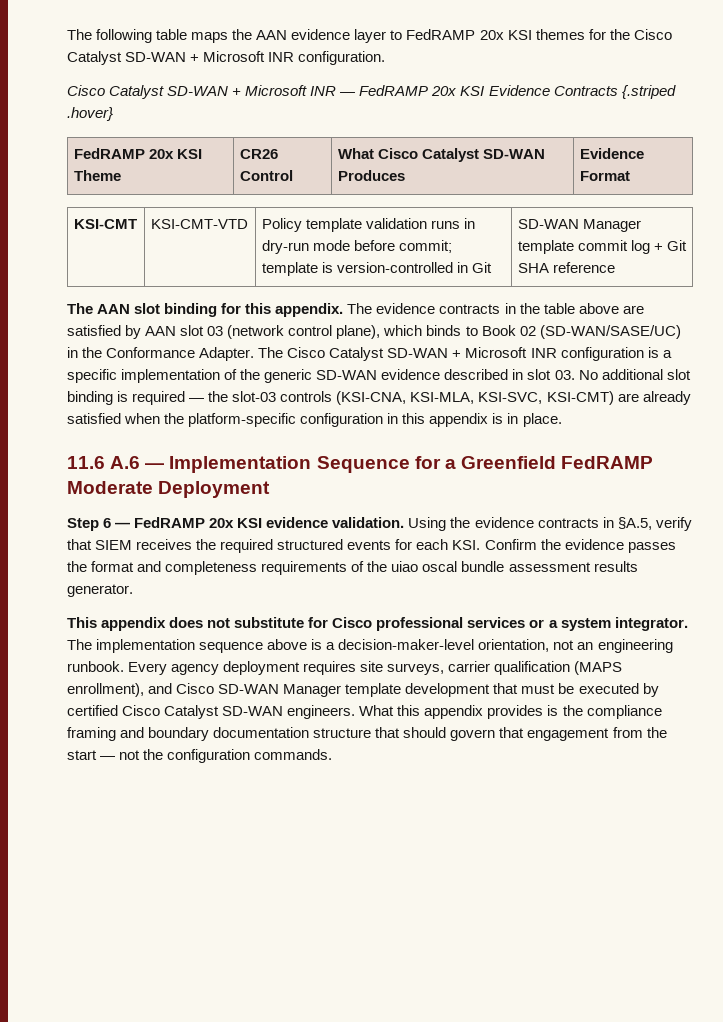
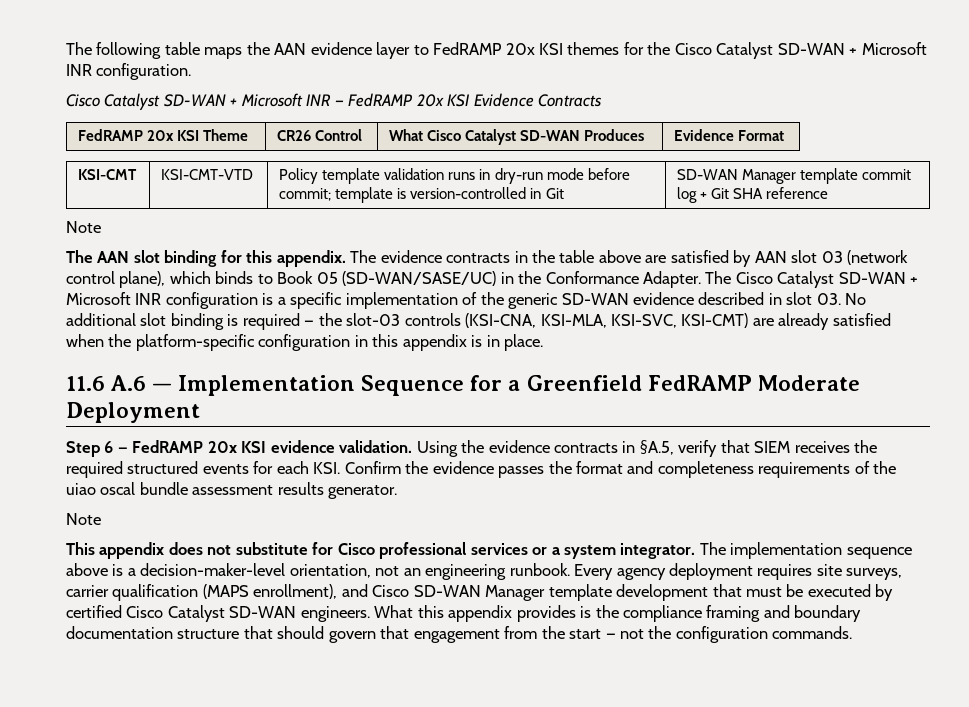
[621,85,676,99] [67,107,113,121] {.striped .hover} -> (603, 100) none
(615, 267) none -> [66,221,101,233] // Note
[519,326,536,336] 02 -> [316,272,338,284] 05
(133, 590) none -> [66,513,101,525] // Note

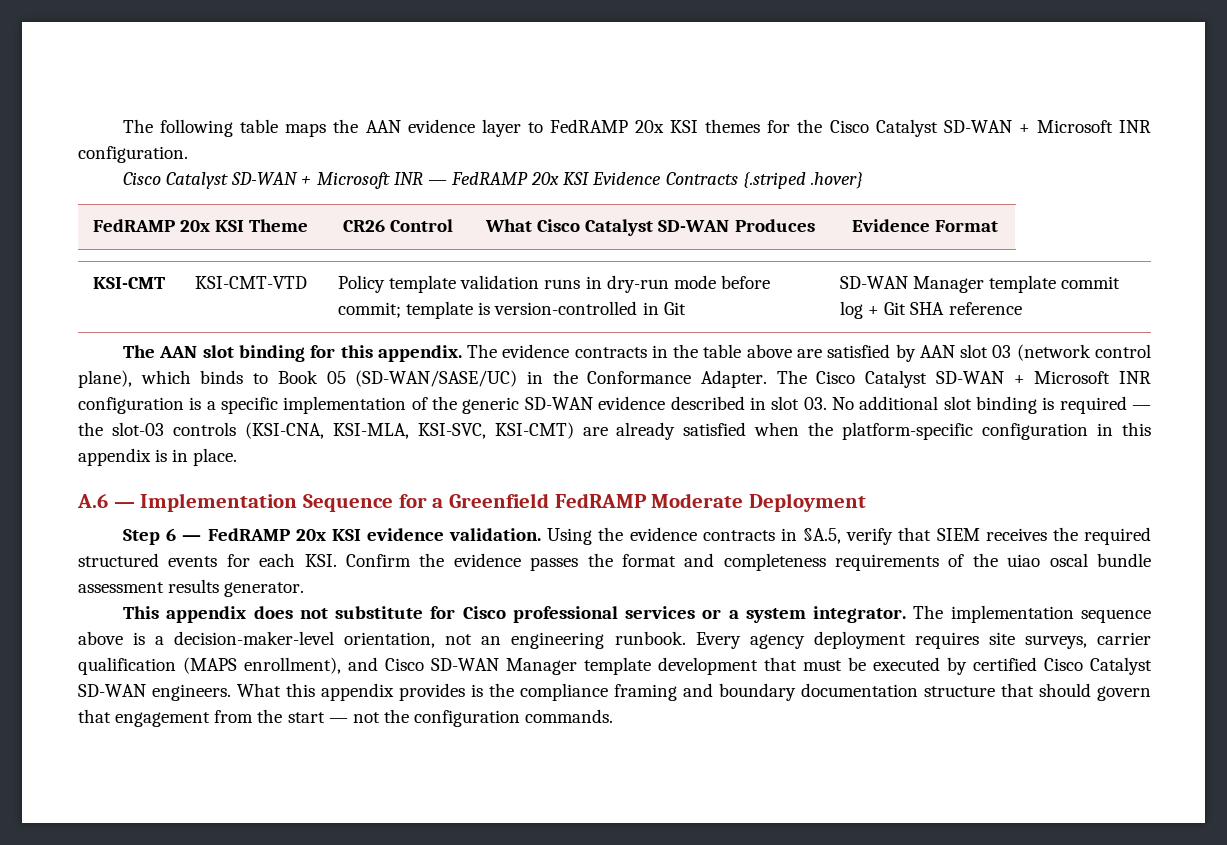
(603, 100) none -> [742,172,863,189] {.striped .hover}
[66,221,101,233] // Note -> (1022, 308) none
[66,376,105,391] 11.6 -> (238, 457) none
[66,513,101,525] // Note -> (305, 589) none

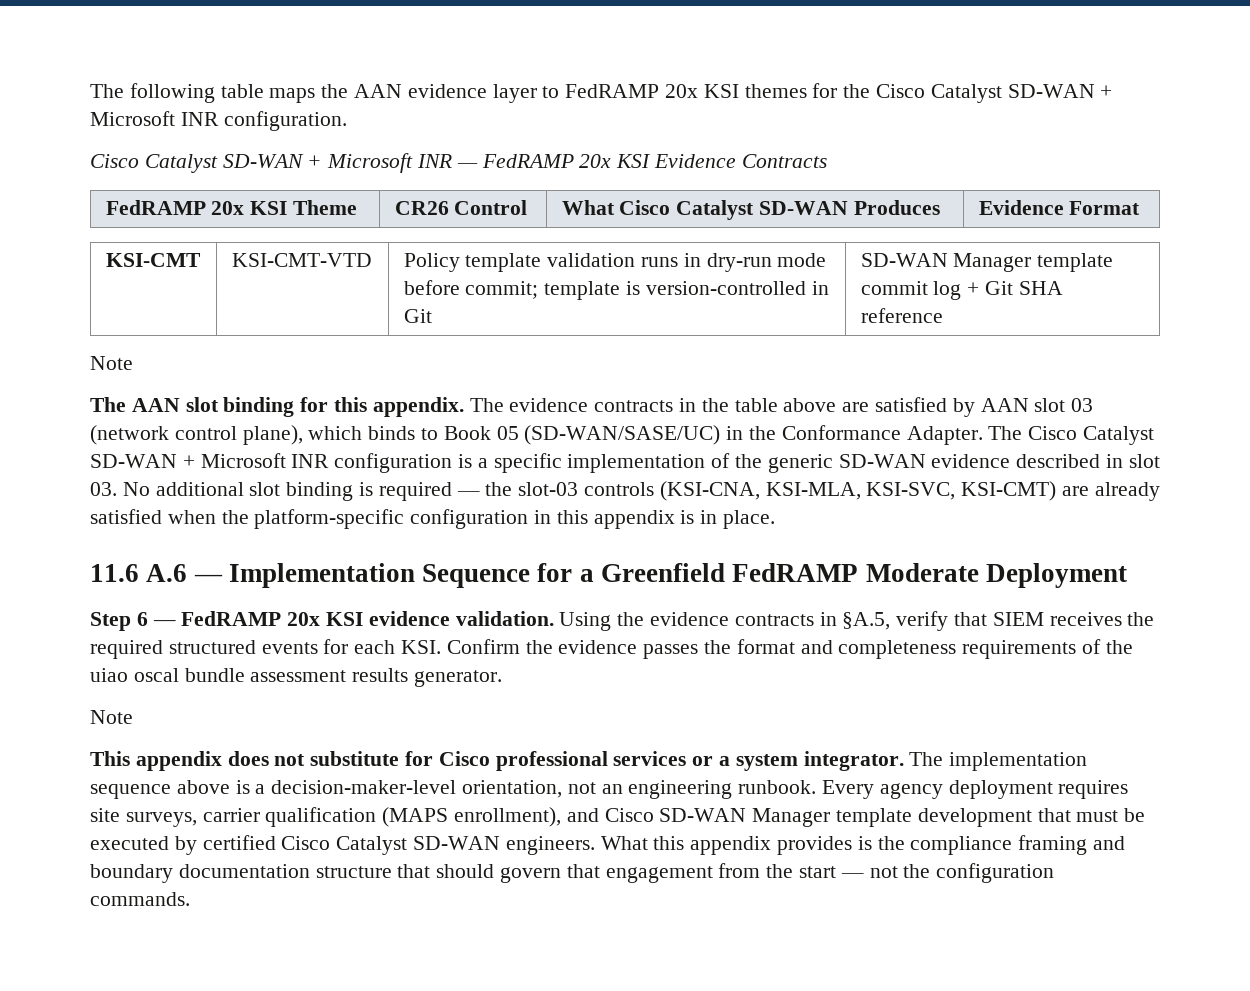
[742,172,863,189] {.striped .hover} -> (827, 161) none
(1022, 308) none -> [90,356,133,370] // Note
(238, 457) none -> [90,564,139,582] 11.6
(305, 589) none -> [90,710,133,724] // Note

